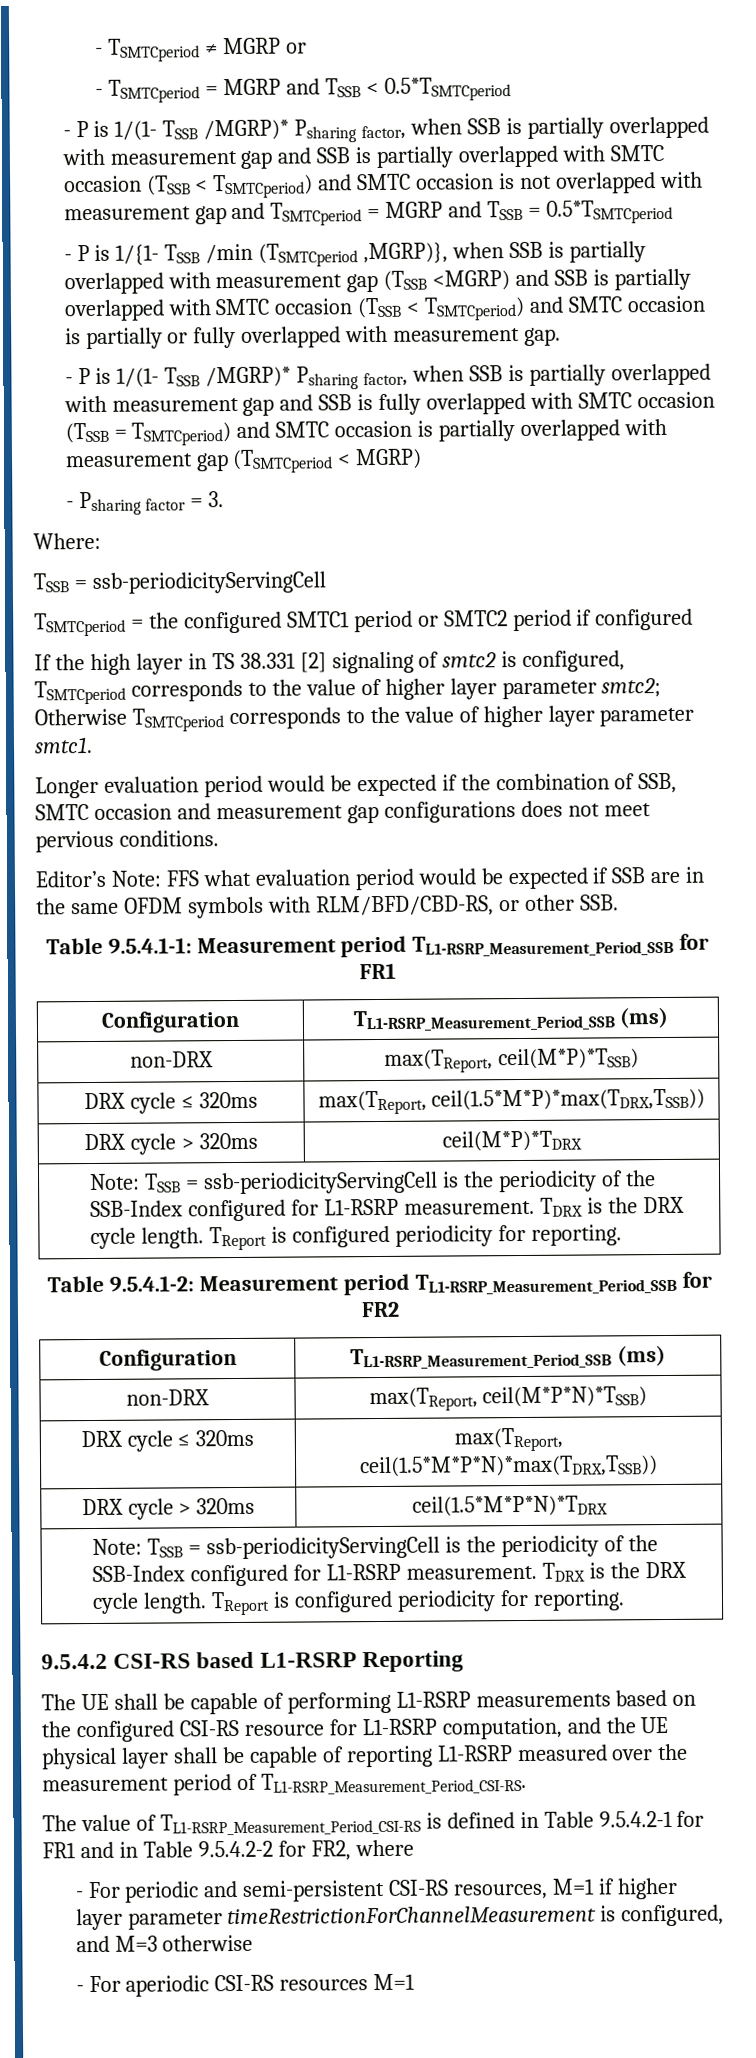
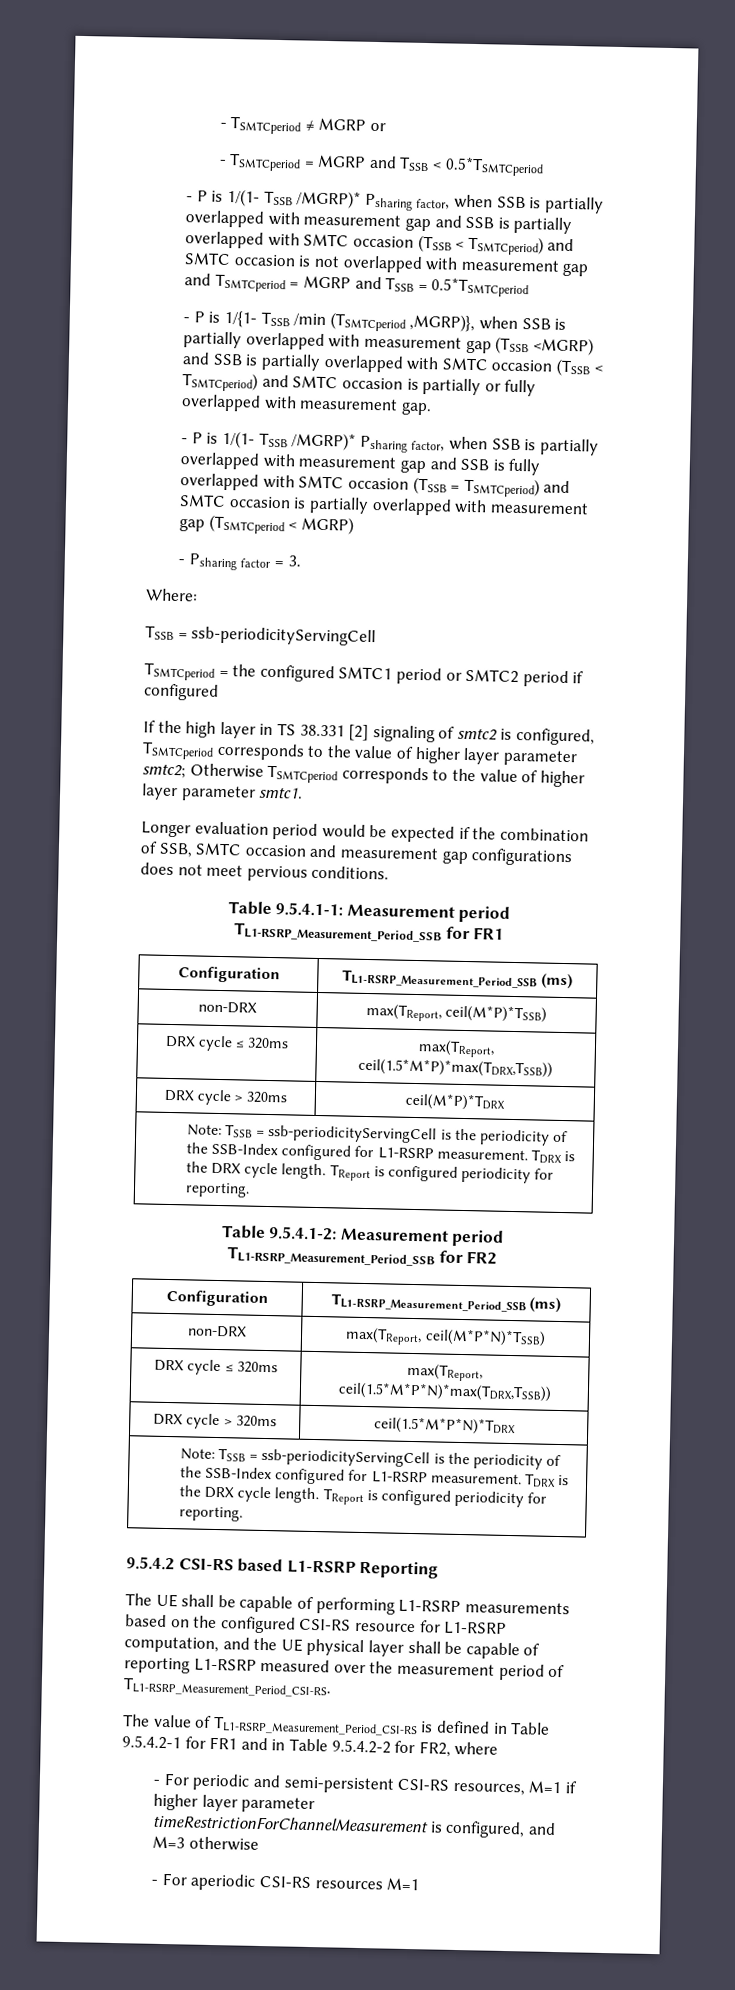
[35,866,705,891] [36,894,619,919] // Editor’s Note: FFS what evaluation period would be expected if SSB are in the same OFDM symbols with RLM/BFD/CBD-RS, or other SSB. -> (390, 872) none

